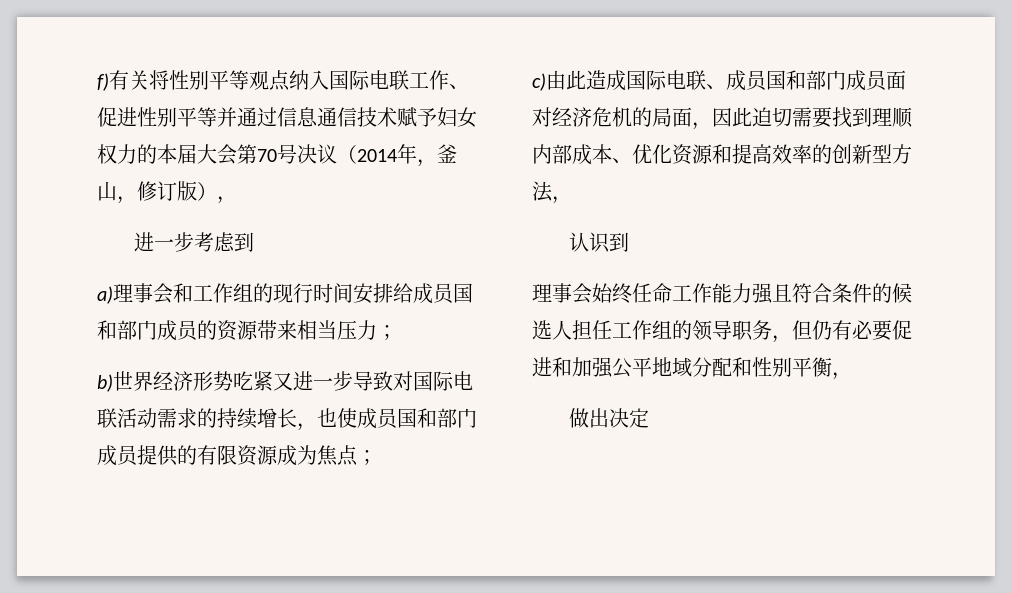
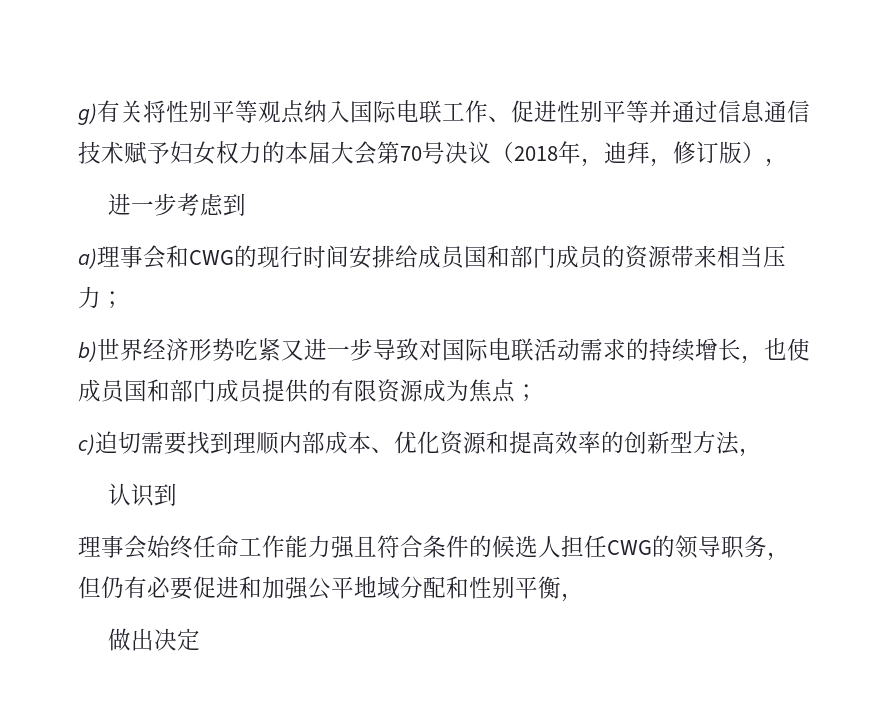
[97,73,109,91] f) -> [78,103,97,125] g)
[357,144,457,167] [97,181,117,201] 2014年，釜山 -> [514,141,650,167] 2018年，迪拜
[193,283,253,303] 工作组 -> [189,250,234,265] CWG
[546,70,906,91] [532,107,752,130] 由此造成国际电联、成员国和部门成员面对经济危机的局面，因此 -> (95, 444) none
[612,320,672,340] 工作组 -> [607,540,652,555] CWG

